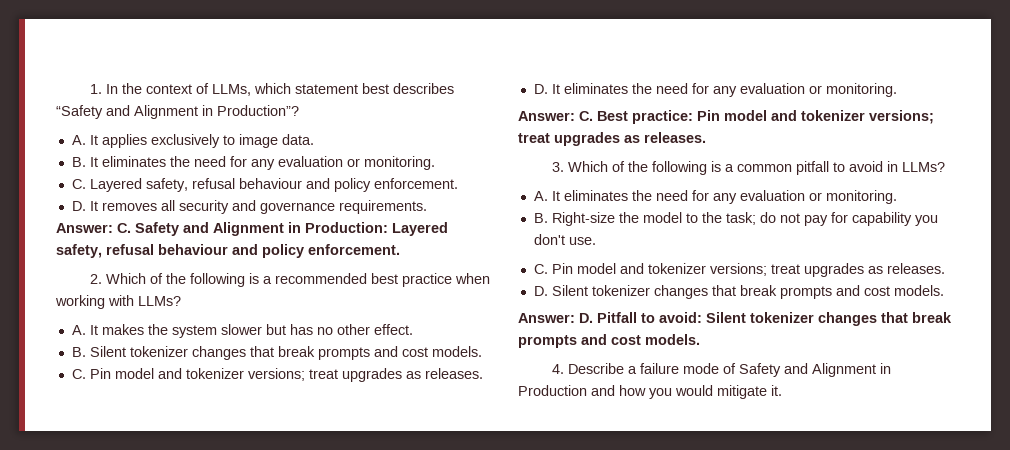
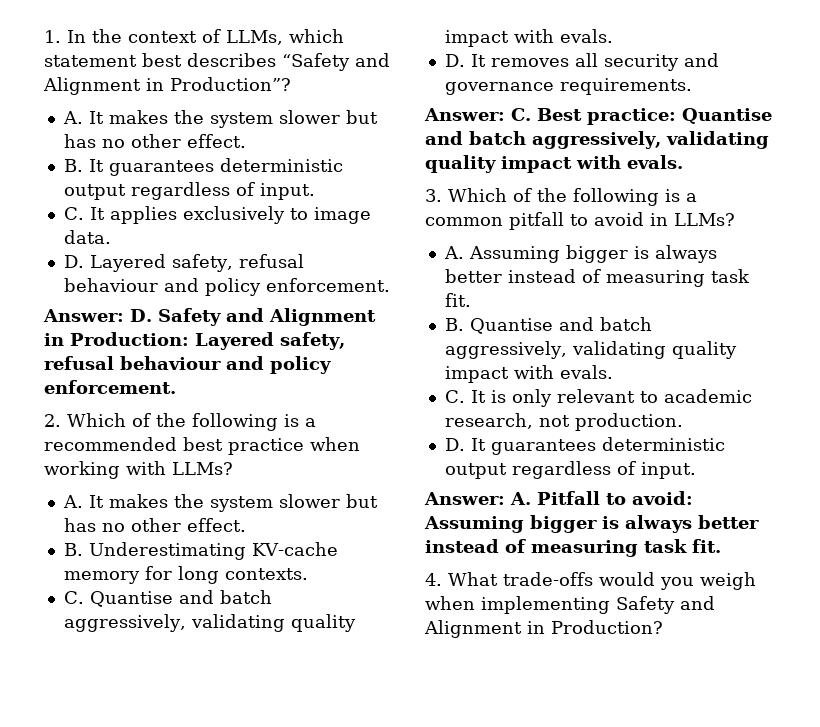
(98, 140) none -> [108,110,378,128] [63,134,246,148] [63,158,343,176] [63,182,315,200] [63,207,105,220] makes the system slower but has no other effect. // B. It guarantees deterministic output regardless of input. // C. It
[71,156,435,170] [71,178,458,192] [71,200,427,214] [56,223,131,233] B. It eliminates the need for any evaluation or monitoring. // C. Layered safety, refusal behaviour and policy enforcement. // D. It removes all security and governance requirements. // Answer: C. -> [63,254,304,272] [63,278,390,296] [43,309,152,322] D. Layered safety, refusal behaviour and policy enforcement. // Answer: D.
[89,346,482,360] [71,368,483,382] [533,83,897,97] [518,110,934,124] [518,132,706,146] Silent tokenizer changes that break prompts and cost models. // C. Pin model and tokenizer versions; treat upgrades as releases. // D. It eliminates the need for any evaluation or monitoring. // Answer: C. Best practice: Pin model and tokenizer versions; treat upgrades as releases. -> [88,542,338,560] [63,566,308,584] [63,590,272,607] [63,614,356,632] [444,29,613,47] [444,53,719,71] [444,78,692,95] [424,108,772,125] [425,131,769,149] [425,155,683,173] Underestimating KV-cache memory for long contexts. // C. Quantise and batch aggressively, validating quality impact with evals. // D. It removes all security and governance requirements. // Answer: C. Best practice: Quantise and batch aggressively, validating quality impact with evals.
[551,190,897,204] [533,212,938,226] [533,234,596,245] [533,263,945,277] [533,285,944,299] [518,313,593,323] It eliminates the need for any evaluation or monitoring. // B. Right-size the model to the task; do not pay for capability you don't use. // C. Pin model and tokenizer versions; treat upgrades as releases. // D. Silent tokenizer changes that break prompts and cost models. // Answer: D. -> [468,245,717,263] [444,269,750,287] [444,293,471,307] [444,317,652,334] [444,341,737,359] [444,365,613,383] [444,389,752,407] [444,413,683,431] [444,437,725,455] [444,461,696,479] [424,492,531,505] Assuming bigger is always better instead of measuring task fit. // B. Quantise and batch aggressively, validating quality impact with evals. // C. It is only relevant to academic research, not production. // D. It guarantees deterministic output regardless of input. // Answer: A.
[706,312,952,326] [518,334,700,348] [551,363,891,377] [518,385,782,399] Silent tokenizer changes that break prompts and cost models. // 4. Describe a failure mode of Safety and Alignment in Production and how you would mitigate it. -> [424,515,759,533] [425,539,721,557] [425,572,756,590] [425,596,715,614] [424,620,663,638] Assuming bigger is always better instead of measuring task fit. // 4. What trade-offs would you weigh when implementing Safety and Alignment in Production?

